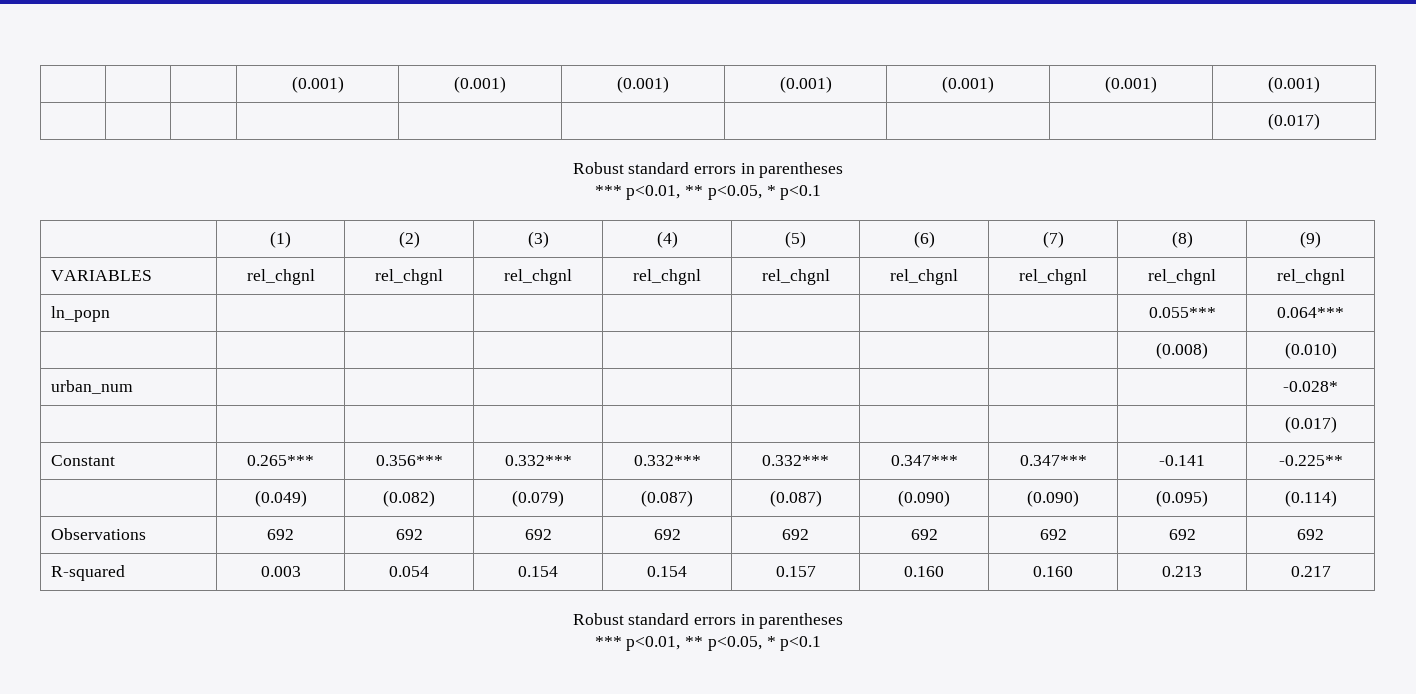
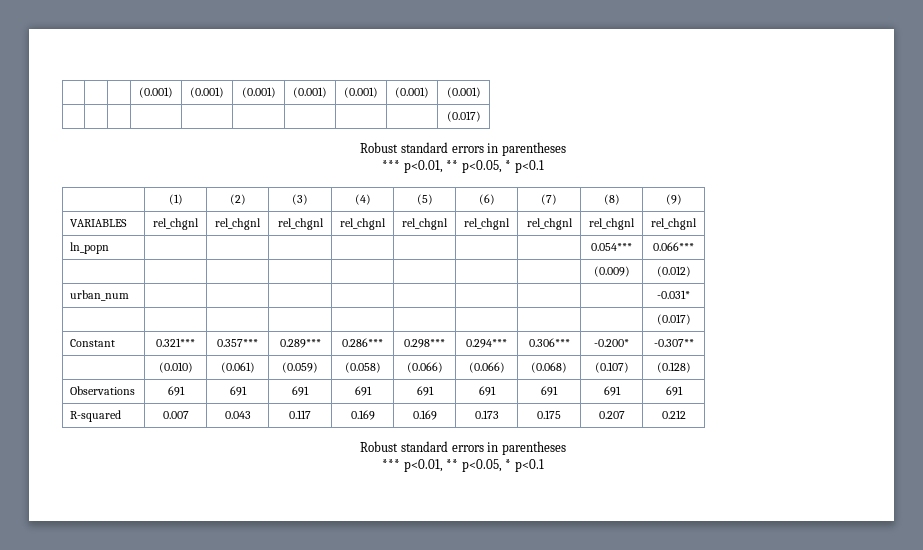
[1148,307,1216,318] [1277,307,1344,318] [1156,342,1208,359] [1284,342,1337,359] 0.055*** | 0.064*** // | | | | | | | | (0.008) | (0.010) -> [591,243,632,251] [653,242,694,251] [593,266,630,277] [656,266,691,277] 0.054*** | 0.066*** // | | | | | | | | (0.009) | (0.012)
[1283,381,1338,392] -0.028* -> [657,290,690,299] -0.031*
[247,455,314,466] [375,455,443,466] [504,455,572,466] [633,455,701,466] [762,455,829,466] [890,455,958,466] [1019,455,1087,466] [1159,455,1205,466] [1278,455,1343,466] [254,490,307,507] [383,490,435,507] [512,490,564,507] [641,490,693,507] [769,490,822,507] [898,490,950,507] [1027,490,1079,507] [1156,490,1208,507] [1284,490,1337,507] [50,528,146,540] [267,529,294,540] [395,529,423,540] [524,529,552,540] [653,529,681,540] [782,529,809,540] [910,529,938,540] [1039,529,1067,540] [1168,529,1196,540] [1297,529,1324,540] [50,565,125,581] [260,566,301,577] [389,566,429,577] [518,566,558,577] [647,566,687,577] [775,566,816,577] [904,566,944,577] [1033,566,1073,577] [1162,566,1202,577] [1290,566,1331,577] 0.265*** | 0.356*** | 0.332*** | 0.332*** | 0.332*** | 0.347*** | 0.347*** | -0.141 | -0.225** // | (0.049) | (0.082) | (0.079) | (0.087) | (0.087) | (0.090) | (0.090) | (0.095) | (0.114) // Observations | 692 | 692 | 692 | 692 | 692 | 692 | 692 | 692 | 692 // R-squared | 0.003 | 0.054 | 0.154 | 0.154 | 0.157 | 0.160 | 0.160 | 0.213 | 0.217 -> [156,338,195,347] [217,339,258,347] [279,339,321,348] [342,338,383,347] [404,339,445,348] [466,339,507,348] [528,338,570,347] [594,339,629,347] [653,339,694,347] [158,362,193,373] [220,362,255,373] [282,362,318,373] [344,362,381,373] [406,362,443,373] [468,362,505,373] [531,362,567,373] [594,362,629,373] [656,362,691,373] [70,386,136,395] [167,386,185,396] [229,386,247,396] [292,386,309,396] [354,386,372,396] [416,386,434,396] [478,386,496,396] [541,386,558,396] [603,386,621,396] [665,386,683,396] [70,410,122,422] [162,411,189,419] [224,411,251,419] [289,410,311,419] [350,410,375,420] [412,410,437,420] [474,410,499,419] [537,410,561,419] [598,411,625,419] [661,410,686,419] 0.321*** | 0.357*** | 0.289*** | 0.286*** | 0.298*** | 0.294*** | 0.306*** | -0.200* | -0.307** // | (0.010) | (0.061) | (0.059) | (0.058) | (0.066) | (0.066) | (0.068) | (0.107) | (0.128) // Observations | 691 | 691 | 691 | 691 | 691 | 691 | 691 | 691 | 691 // R-squared | 0.007 | 0.043 | 0.117 | 0.169 | 0.169 | 0.173 | 0.175 | 0.207 | 0.212

